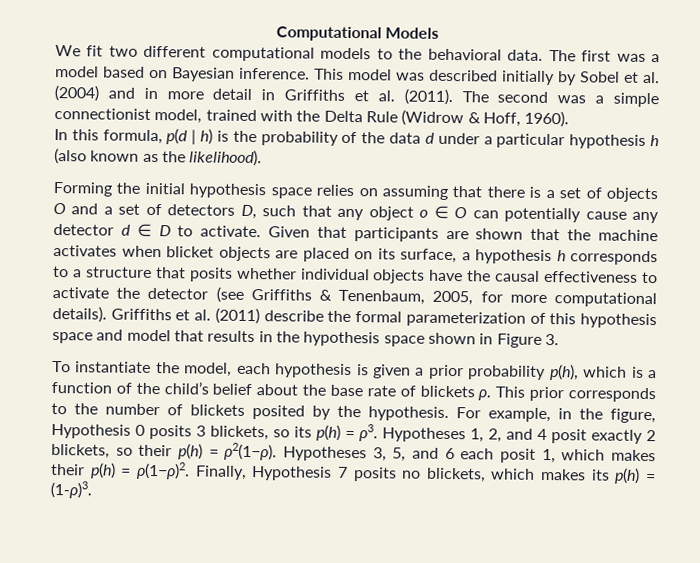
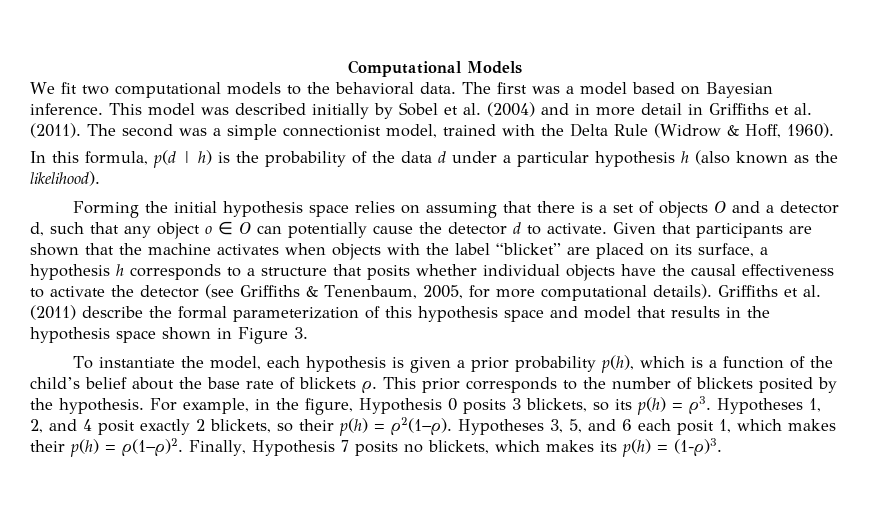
[143,45,207,58] different -> (109, 90) none
[118,203,257,220] set of detectors D, -> [779,201,839,214] [30,222,44,236] detector d,
[632,211,660,224] any -> [419,222,442,234] the
[136,223,171,237] ∈ D -> (521, 228) none
[166,246,271,262] blicket objects -> [332,243,561,260] objects with the label “blicket”

